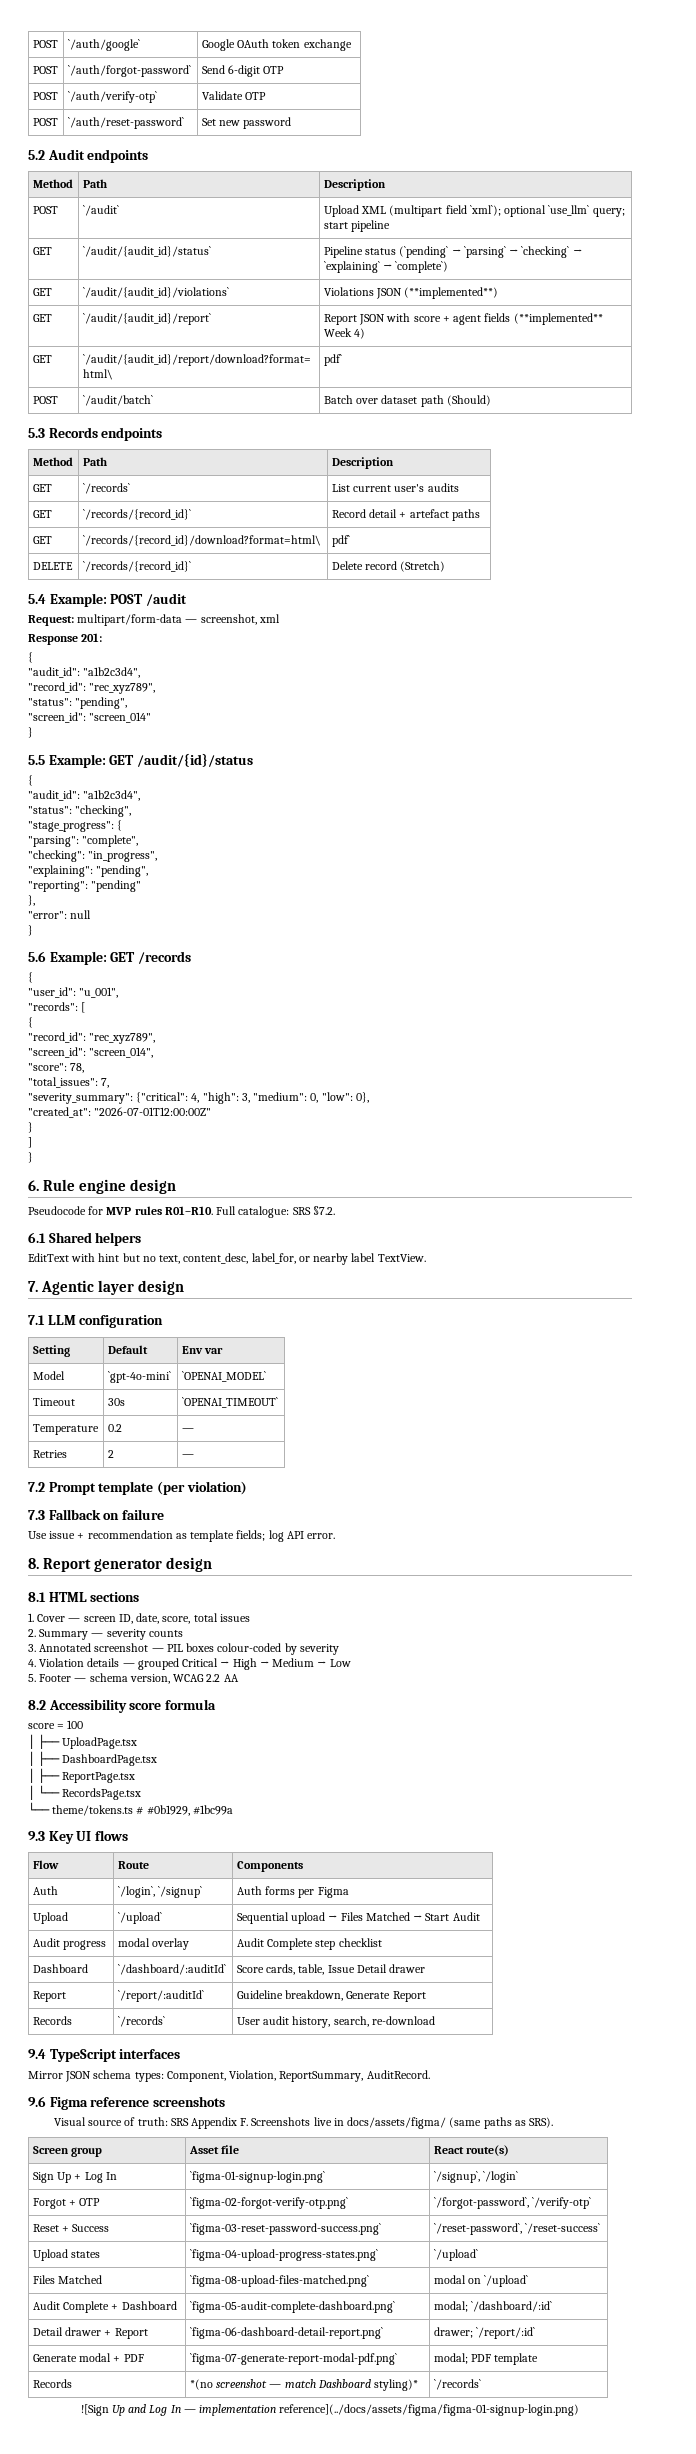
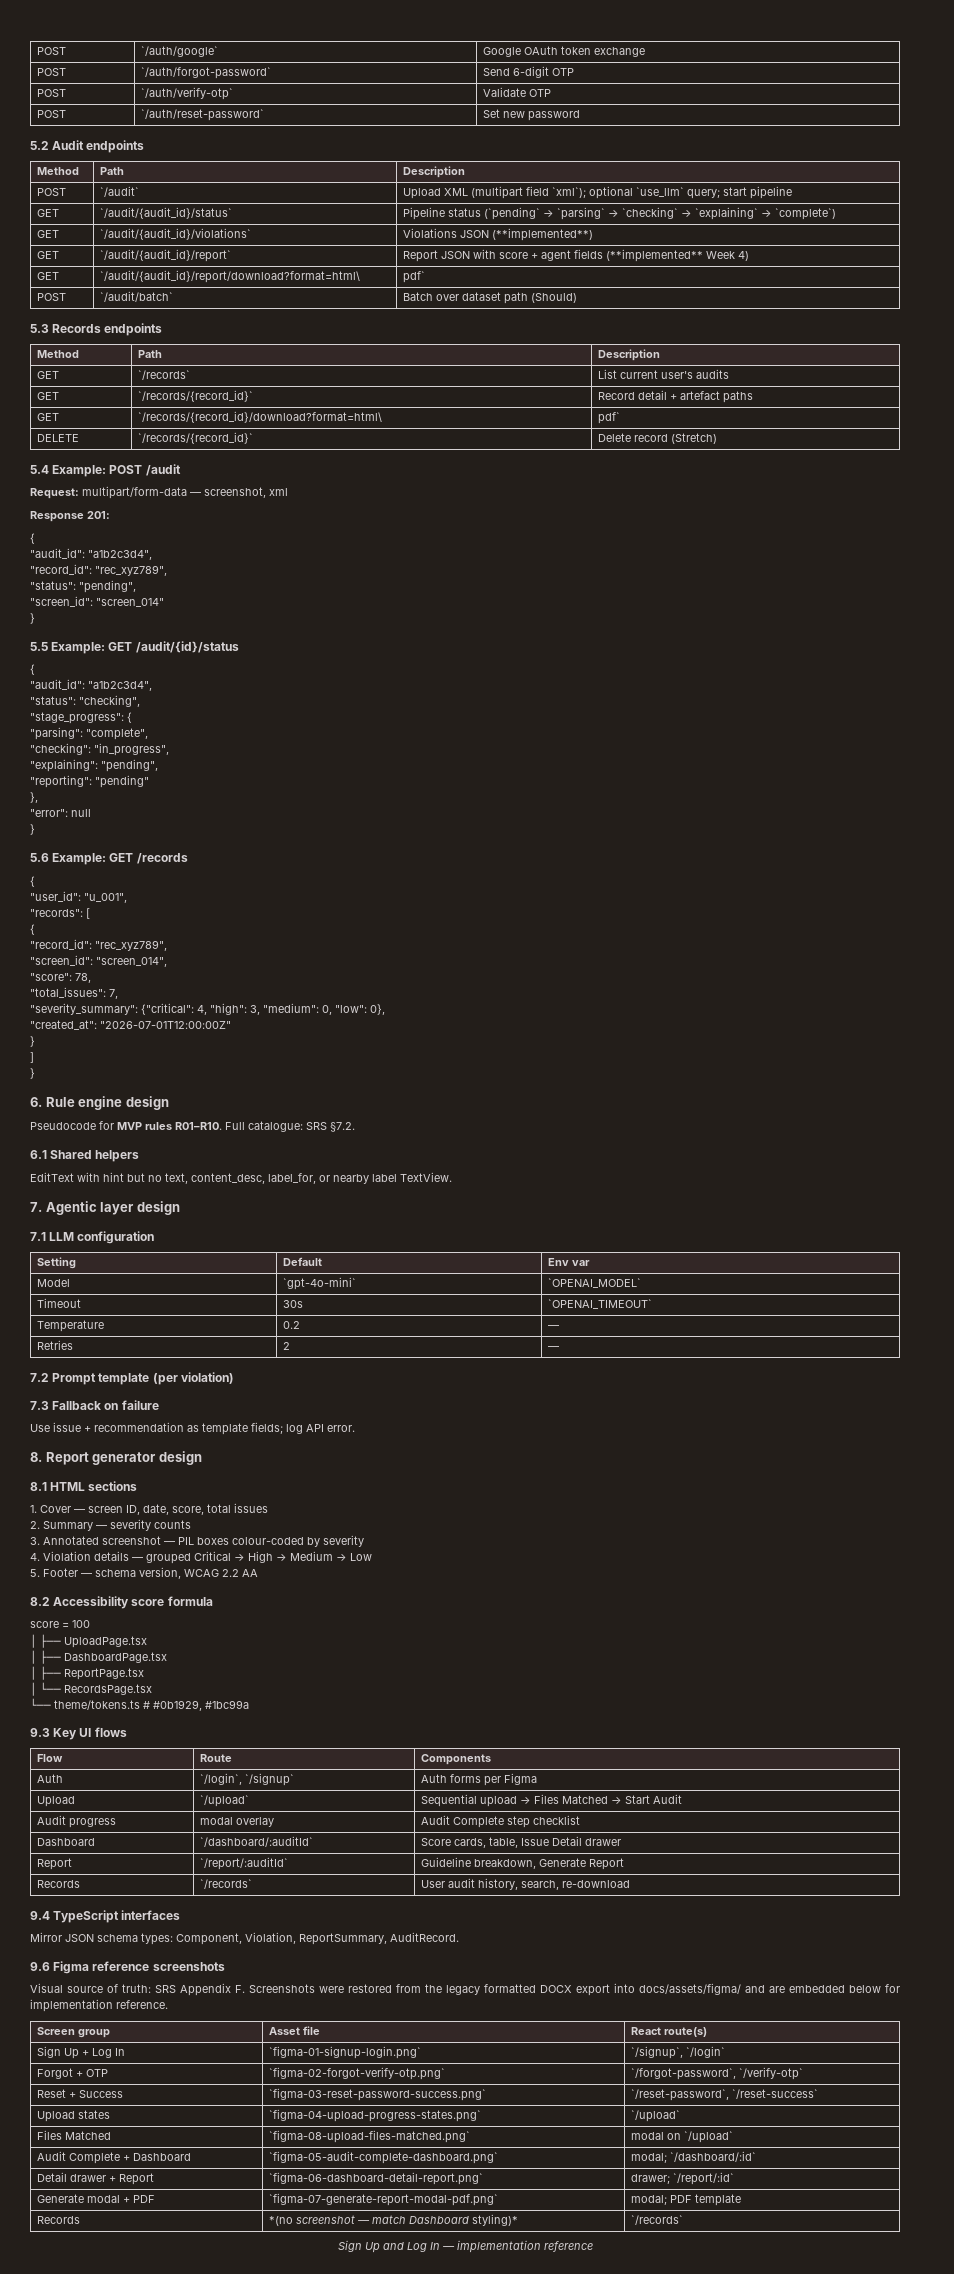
[313,2117,554,2129] live in docs/assets/figma/ (same paths as SRS). -> [319,1983,900,1996] [30,1999,168,2012] were restored from the legacy formatted DOCX export into docs/assets/figma/ and are embedded below for implementation reference.
[80,2404,109,2416] ![Sign -> [337,2240,362,2252] Sign
[279,2404,580,2416] reference](../docs/assets/figma/figma-01-signup-login.png) -> [543,2241,593,2252] reference

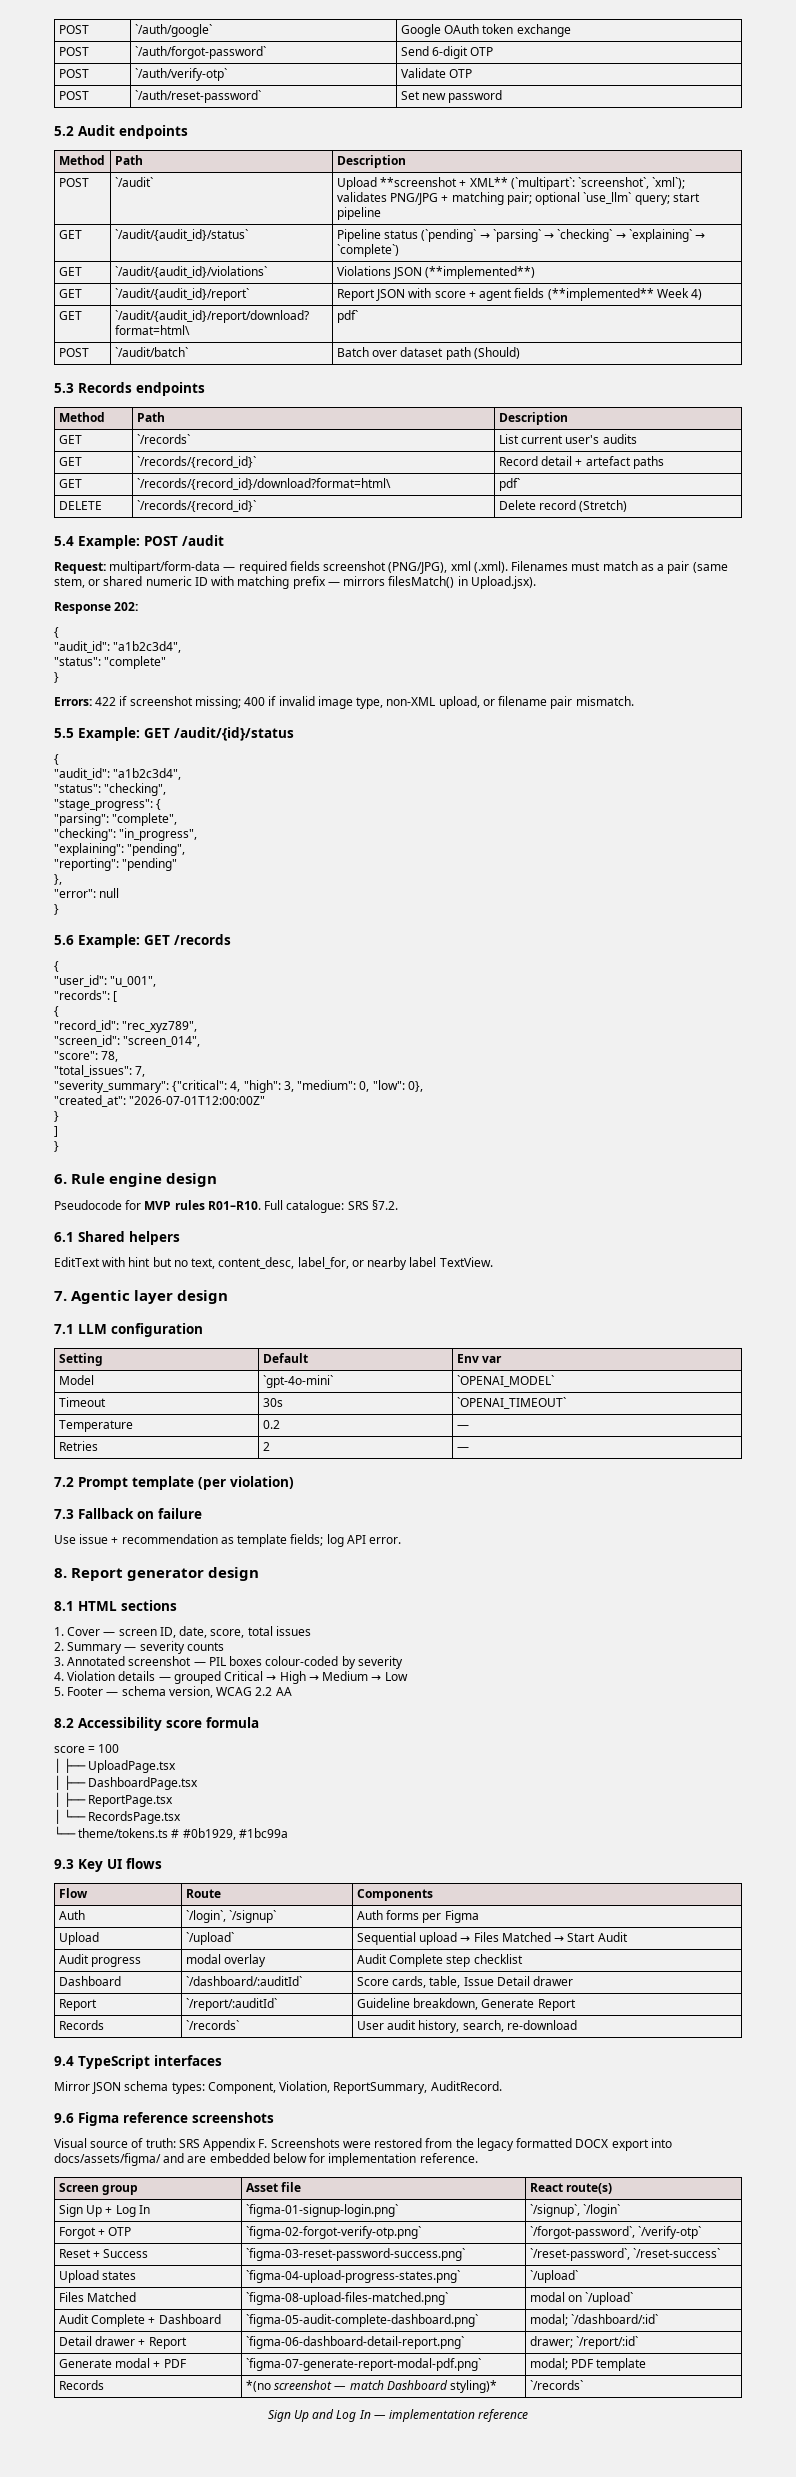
[444,186,587,199] XML (multipart field `xml`); -> [380,177,686,190] [336,192,532,205] **screenshot + XML** (`multipart`: `screenshot`, `xml`); validates PNG/JPG + matching pair;
[204,487,288,498] screenshot, xml -> [238,561,728,574] [54,576,536,589] required fields screenshot (PNG/JPG), xml (.xml). Filenames must match as a pair (same stem, or shared numeric ID with matching prefix — mirrors filesMatch() in Upload.jsx).
[87,511,110,519] [30,533,35,544] [30,548,152,560] [30,564,167,576] [30,580,136,593] [30,596,164,607] [30,613,35,624] 201: // { // "audit_id": "a1b2c3d4", // "record_id": "rec_xyz789", // "status": "pending", // "screen_id": "screen_014" // } -> [114,602,139,611] [54,627,59,638] [54,641,182,653] [54,656,167,669] [54,672,59,683] [54,696,634,709] 202: // { // "audit_id": "a1b2c3d4", // "status": "complete" // } // Errors: 422 if screenshot missing; 400 if invalid image type, non-XML upload, or filename pair mismatch.

